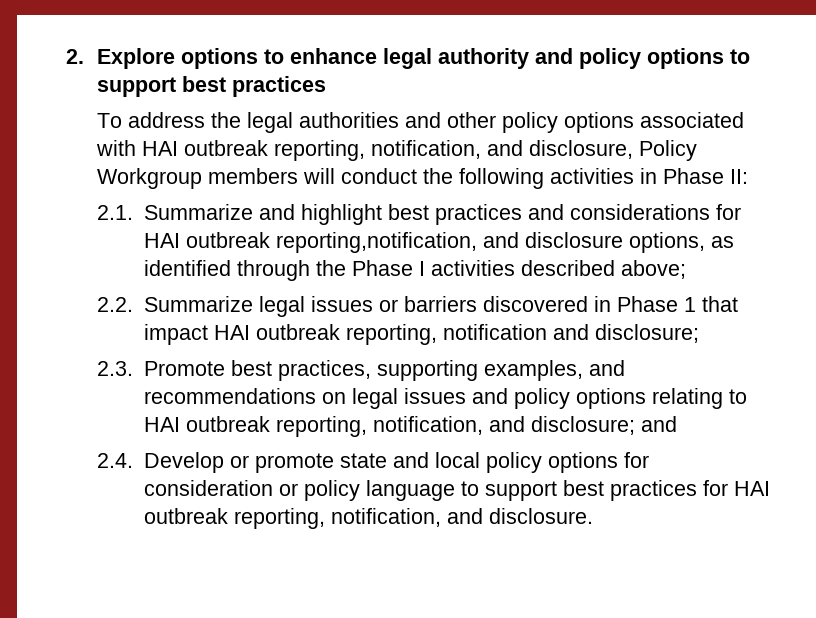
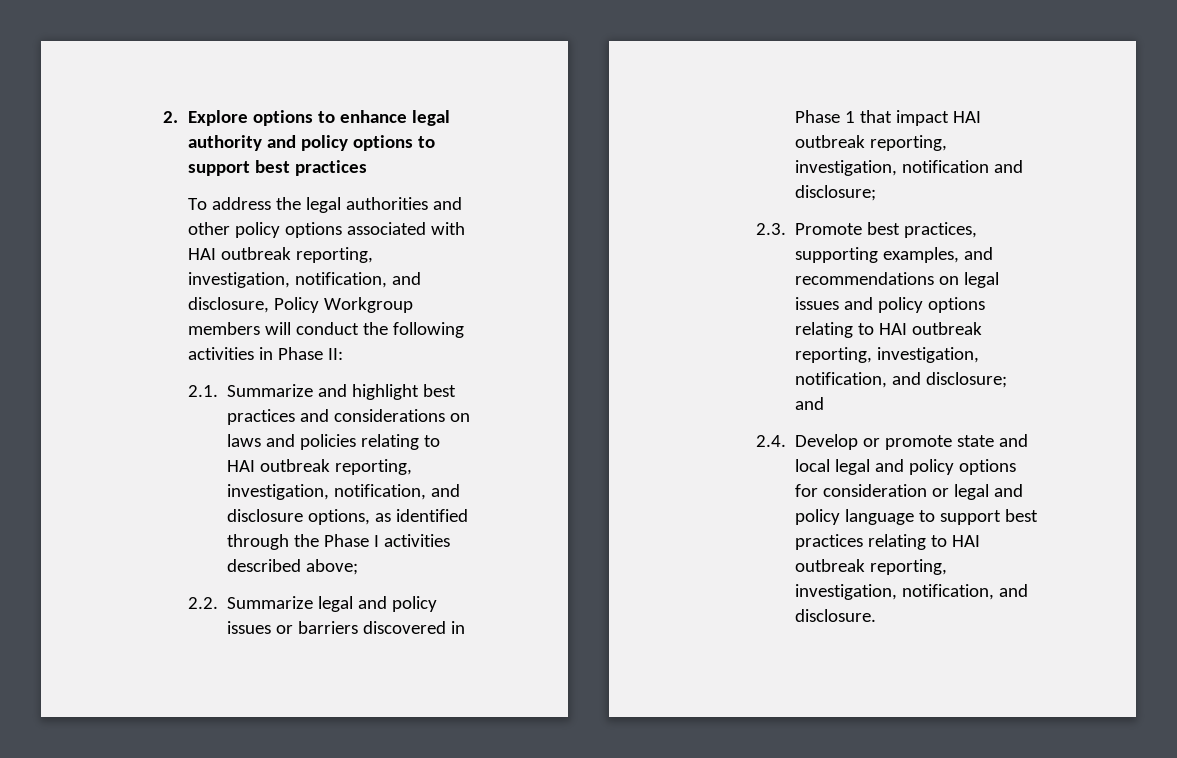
(365, 150) none -> [187,272,290,288] investigation,
[715,204,741,220] [143,232,477,253] for HAI outbreak reporting,notification, -> [449,413,470,422] [226,434,440,450] [226,459,412,475] [226,484,426,500] on laws and policies relating to HAI outbreak reporting, investigation, notification,
(305, 306) none -> [357,596,437,612] and policy
(437, 334) none -> [794,160,897,176] investigation,
(367, 426) none -> [876,347,979,363] investigation,
(480, 460) none -> [834,459,904,475] legal and
(298, 489) none -> [953,484,1023,500] legal and
[702,480,770,496] [143,508,325,529] for HAI outbreak reporting, -> [867,534,980,550] [794,559,947,575] [794,584,897,600] relating to HAI outbreak reporting, investigation,

